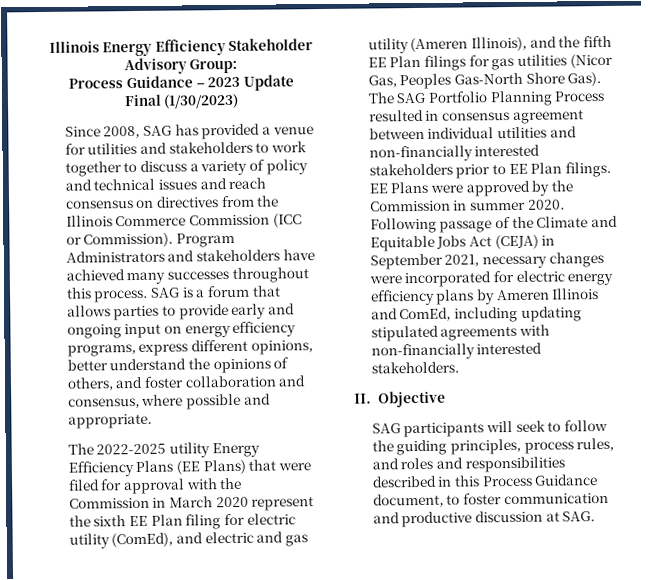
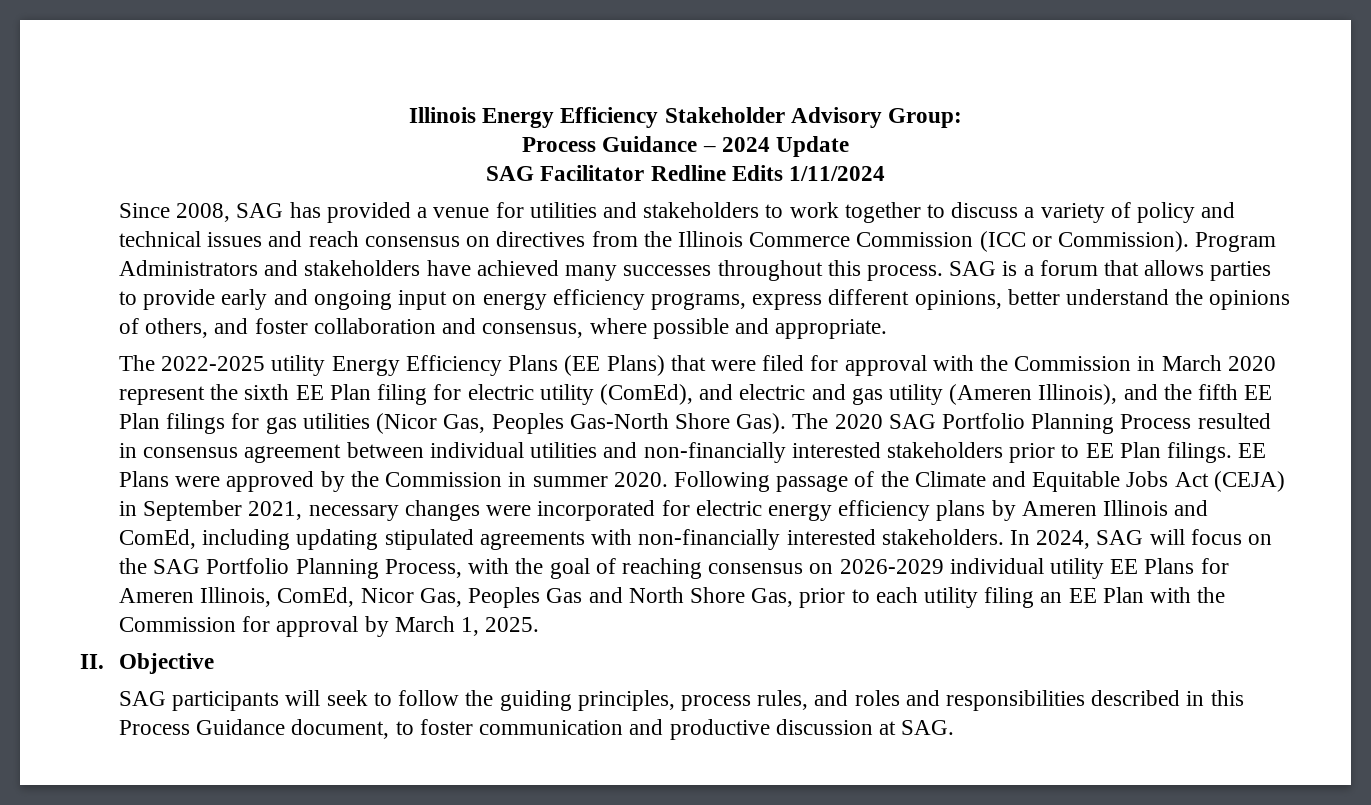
[207,76,241,88] 2023 -> [721,137,770,152] 2024
[123,93,240,109] Final (1/30/2023) -> [486,165,885,181] SAG Facilitator Redline Edits 1/11/2024
(395, 98) none -> [834,414,883,429] 2020
(459, 367) none -> [1009,529,1273,549] [119,558,1229,579] [119,587,1226,608] [119,616,540,637] In 2024, SAG will focus on the SAG Portfolio Planning Process, with the goal of reaching consensus on 2026-2029 individual utility EE Plans for Ameren Illinois, ComEd, Nicor Gas, Peoples Gas and North Shore Gas, prior to each utility filing an EE Plan with the Commission for approval by March 1, 2025.

